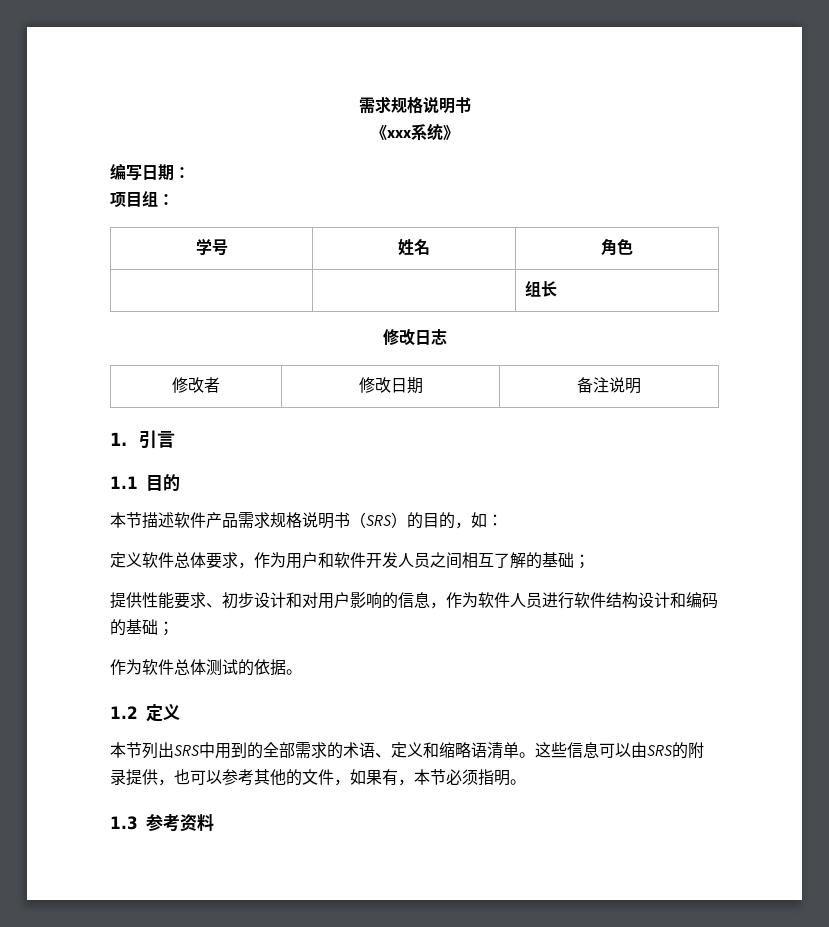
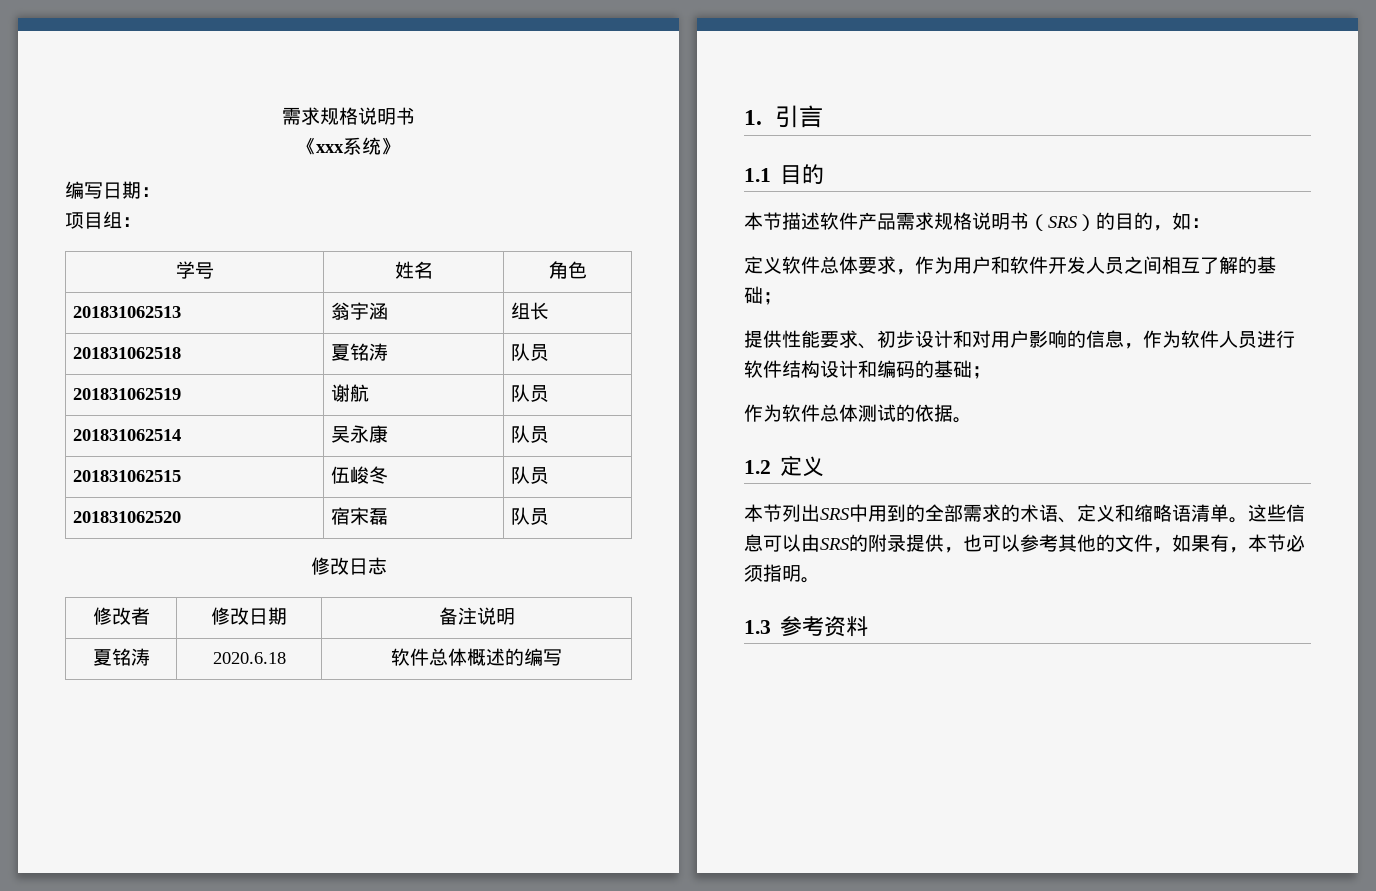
(633, 246) | -> [72,306,181,318] [330,302,388,320] 201831062513 | 翁宇涵
(558, 289) none -> [72,347,181,359] [330,343,388,361] [510,343,549,361] [72,388,181,400] [330,384,369,402] [510,384,549,402] [72,429,181,441] [330,425,388,443] [510,425,549,443] [72,470,181,482] [330,466,388,484] [510,466,549,484] [72,511,181,523] [330,507,388,525] [510,507,549,525] // 201831062518 | 夏铭涛 | 队员 // 201831062519 | 谢航 | 队员 // 201831062514 | 吴永康 | 队员 // 201831062515 | 伍峻冬 | 队员 // 201831062520 | 宿宋磊 | 队员
(641, 386) none -> [92,648,150,666] [212,652,286,664] [391,648,562,666] // 夏铭涛 | 2020.6.18 | 软件总体概述的编写

